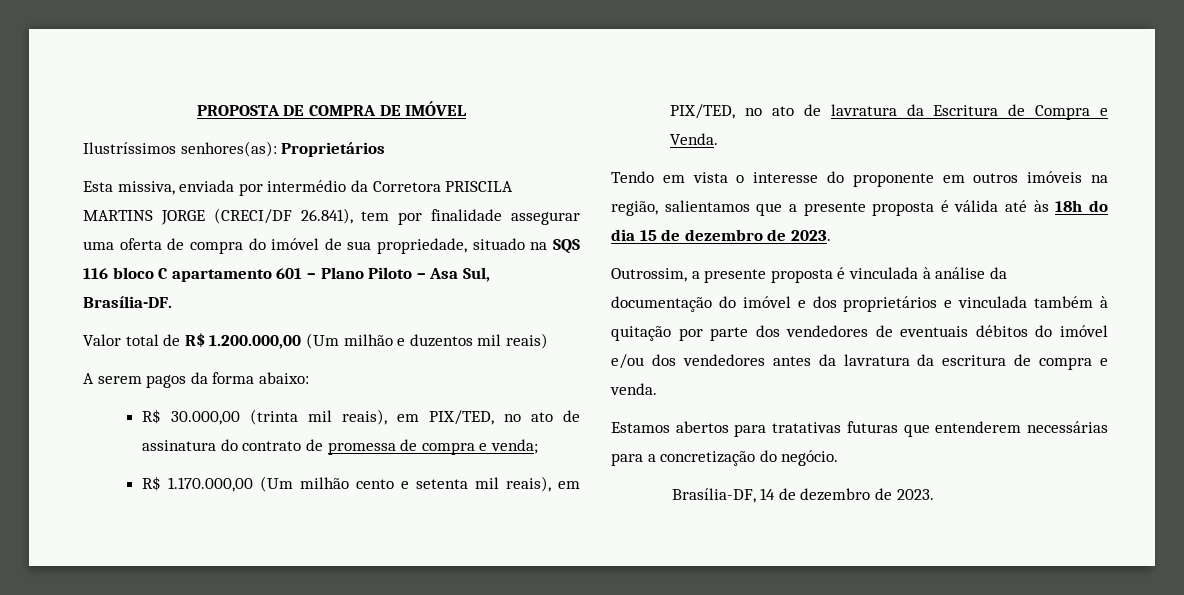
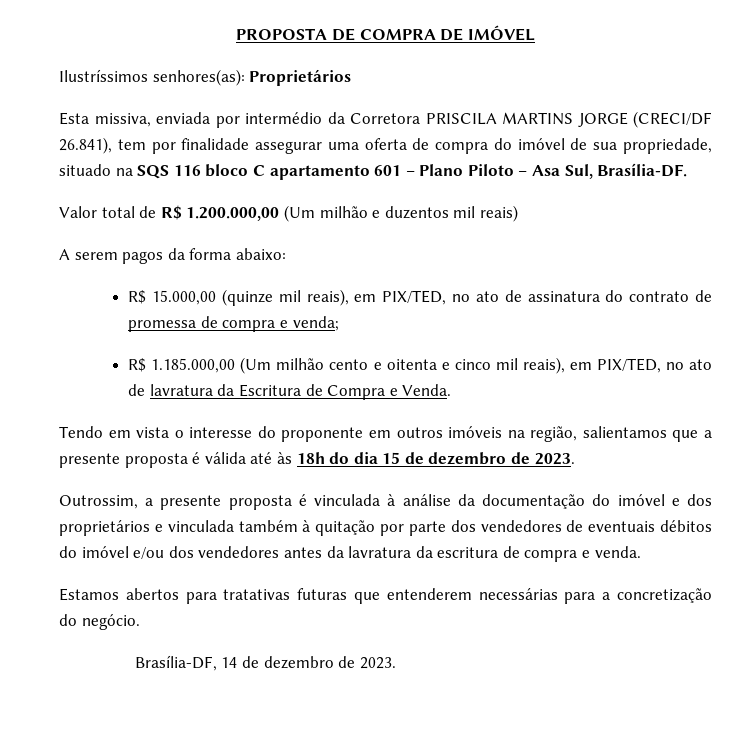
[171,409,299,425] 30.000,00 (trinta -> [152,289,273,306] 15.000,00 (quinze
[168,477,254,492] 1.170.000,00 -> [151,358,236,373] 1.185.000,00
[416,479,469,489] setenta -> [386,359,491,370] oitenta e cinco

